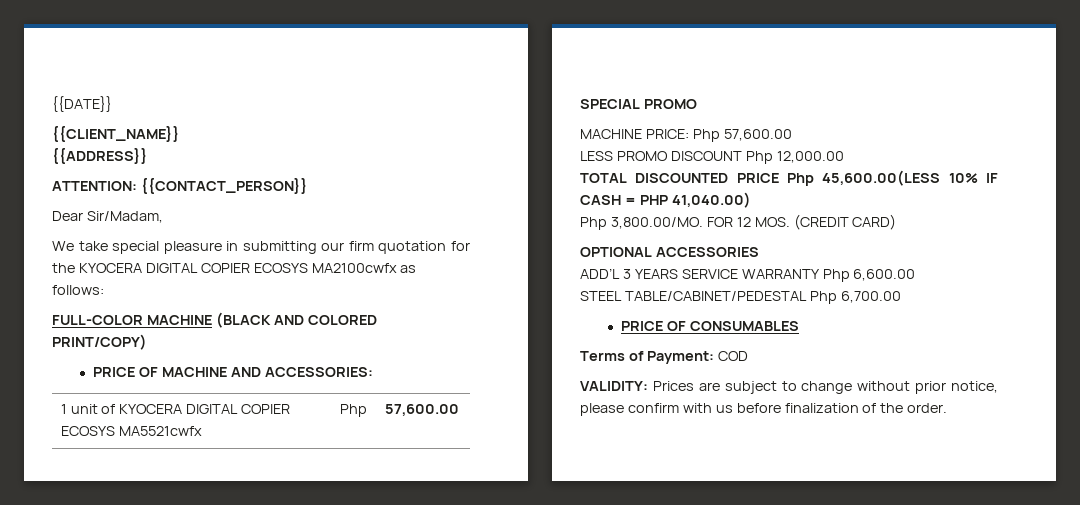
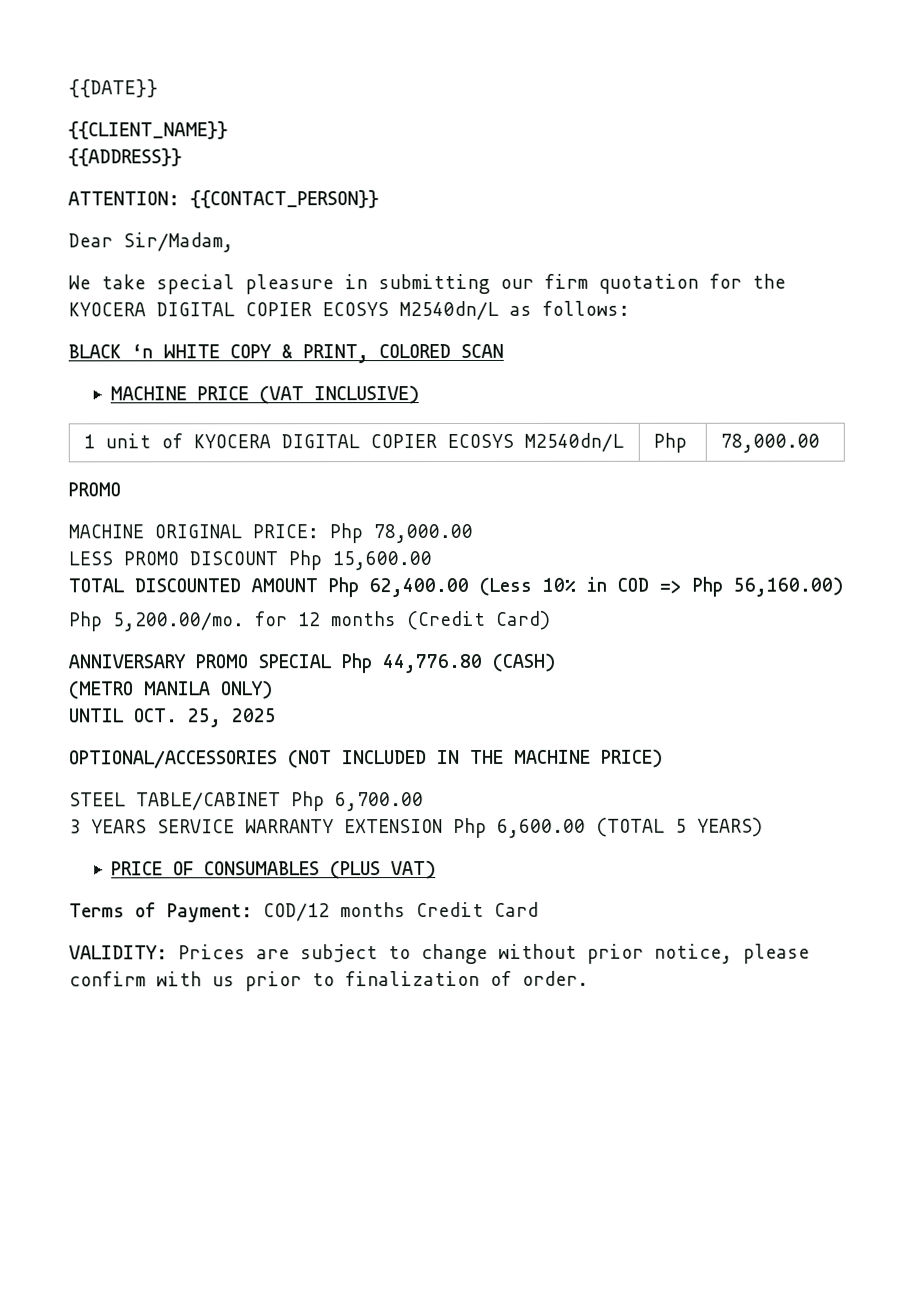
[311,263,397,273] MA2100cwfx -> [399,300,499,321] M2540dn/L
[52,312,377,328] [52,334,147,350] [93,367,374,377] FULL-COLOR MACHINE (BLACK AND COLORED PRINT/COPY) // PRICE OF MACHINE AND ACCESSORIES: -> [68,343,504,364] [109,385,419,405] BLACK ‘n WHITE COPY & PRINT, COLORED SCAN // MACHINE PRICE (VAT INCLUSIVE)
[118,426,202,436] MA5521cwfx -> [524,432,625,452] M2540dn/L
[384,404,459,416] [580,99,640,109] 57,600.00 // SPECIAL -> [720,433,821,453] 78,000.00 //
(642, 134) none -> [154,524,242,539] ORIGINAL
[723,129,792,141] 57,600.00 -> [373,523,473,544] 78,000.00
[776,151,844,163] 12,000.00 -> [332,551,432,571] 15,600.00
[736,170,998,186] [580,192,751,208] [580,214,897,230] [580,247,759,257] [580,268,620,279] PRICE Php 45,600.00(LESS 10% IF CASH = PHP 41,040.00) // Php 3,800.00/MO. FOR 12 MOS. (CREDIT CARD) // OPTIONAL ACCESSORIES // ADD’L -> [251,576,843,598] [68,610,550,632] [69,652,556,674] [69,680,273,700] [69,708,277,728] [69,748,663,769] [69,791,424,812] AMOUNT Php 62,400.00 (Less 10% in COD => Php 56,160.00) // Php 5,200.00/mo. for 12 months (Credit Card) // ANNIVERSARY PROMO SPECIAL Php 44,776.80 (CASH) // (METRO MANILA ONLY) // UNTIL OCT. 25, 2025 // OPTIONAL/ACCESSORIES (NOT INCLUDED IN THE MACHINE PRICE) // STEEL TABLE/CABINET Php 6,700.00 //
(820, 274) none -> [344,819,443,834] EXTENSION
[580,291,901,304] // STEEL TABLE/CABINET/PEDESTAL Php 6,700.00 -> [596,817,763,837] (TOTAL 5 YEARS)
(800, 326) none -> [329,860,436,880] (PLUS VAT)
[717,351,748,361] COD -> [263,901,539,922] COD/12 months Credit Card
[736,403,781,413] before -> [245,971,335,992] prior to
[880,403,904,413] the -> (512, 978) none

